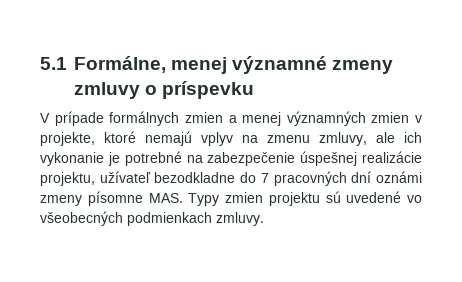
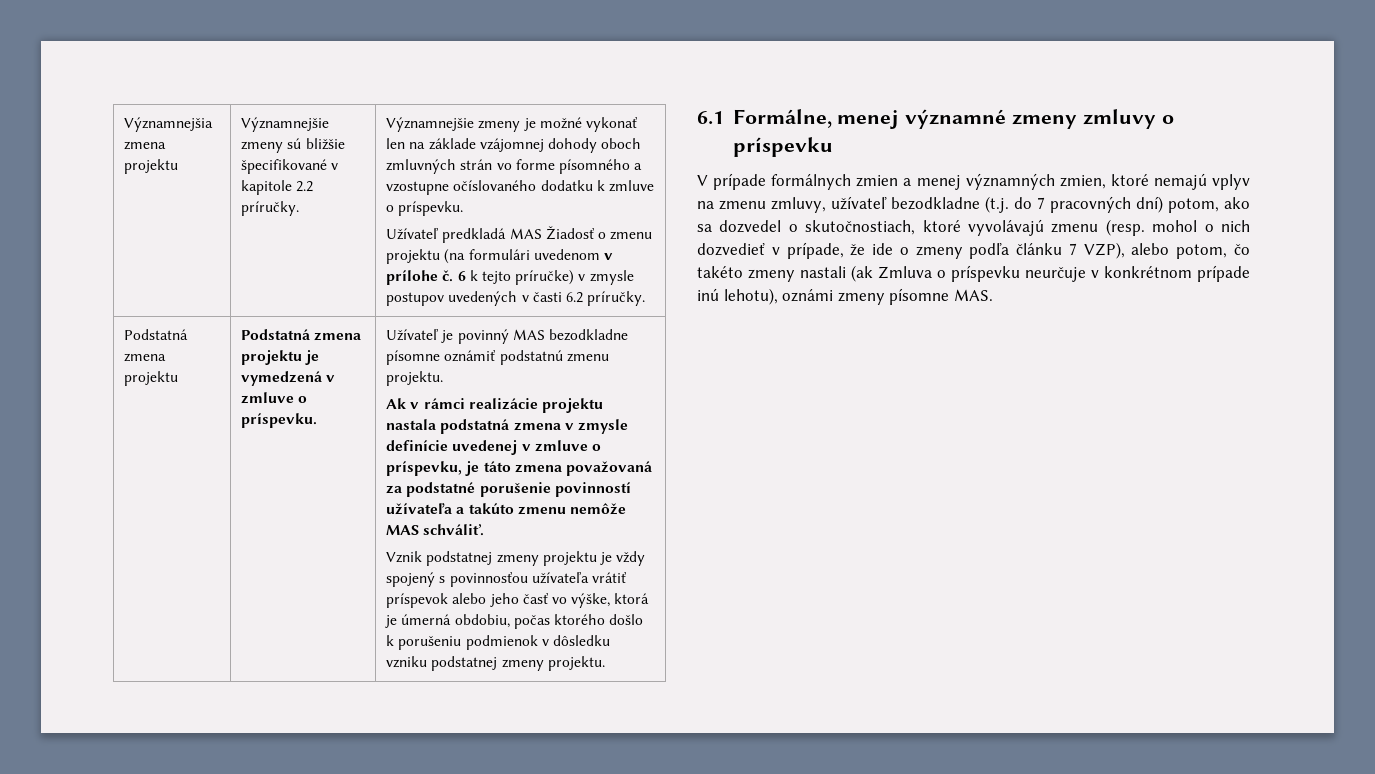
[40,57,67,70] 5.1 -> [124,117,214,132] [124,141,167,150] [124,159,179,174] [241,117,330,132] [241,138,345,153] [241,159,339,174] [241,180,314,195] [241,201,300,216] [386,117,638,132] [386,138,642,153] [386,159,643,174] [386,180,654,195] [386,201,464,216] [386,226,653,243] [386,249,613,264] [386,270,634,285] [386,291,646,306] [124,329,189,340] [124,353,167,362] [124,371,179,386] [241,329,362,341] [241,350,320,365] [241,371,336,386] [241,392,308,404] [241,413,318,428] [386,329,628,344] [386,350,609,365] [386,371,444,386] [386,398,603,413] [386,419,628,434] [386,440,601,455] [386,461,652,476] [386,482,631,497] [386,503,626,515] [386,524,485,536] [386,551,646,566] [386,572,627,587] [386,593,650,608] [385,614,644,629] [386,635,610,650] [386,656,605,671] [697,111,724,125] Významnejšia zmena projektu | Významnejšie zmeny sú bližšie špecifikované v kapitole 2.2 príručky. | Významnejšie zmeny je možné vykonať len na základe vzájomnej dohody oboch zmluvných strán vo forme písomného a vzostupne očíslovaného dodatku k zmluve o príspevku. // Užívateľ predkladá MAS Žiadosť o zmenu projektu (na formulári uvedenom v prílohe č. 6 k tejto príručke) v zmysle postupov uvedených v časti 6.2 príručky. // Podstatná zmena projektu | Podstatná zmena projektu je vymedzená v zmluve o príspevku. | Užívateľ je povinný MAS bezodkladne písomne oznámiť podstatnú zmenu projektu. // Ak v rámci realizácie projektu nastala podstatná zmena v zmysle definície uvedenej v zmluve o príspevku, je táto zmena považovaná za podstatné porušenie povinností užívateľa a takúto zmenu nemôže MAS schváliť. // Vznik podstatnej zmeny projektu je vždy spojený s povinnosťou užívateľa vrátiť príspevok alebo jeho časť vo výške, ktorá je úmerná obdobiu, počas ktorého došlo k porušeniu podmienok v dôsledku vzniku podstatnej zmeny projektu. // 6.1
[371,112,422,123] [40,132,95,146] zmien v projekte, -> [1059,175,1106,189] zmien,
[376,132,422,143] [40,151,422,166] [40,172,95,186] ale ich vykonanie je potrebné na zabezpečenie úspešnej realizácie projektu, -> (826, 205) none
(236, 177) none -> [985,196,1009,213] (t.j.
[351,171,423,183] [40,191,422,206] [40,211,264,226] dní oznámi zmeny písomne MAS. Typy zmien projektu sú uvedené vo všeobecných podmienkach zmluvy. -> [1136,196,1250,213] [697,219,1250,236] [697,242,1250,259] [697,265,1250,282] [697,288,993,305] dní) potom, ako sa dozvedel o skutočnostiach, ktoré vyvolávajú zmenu (resp. mohol o nich dozvedieť v prípade, že ide o zmeny podľa článku 7 VZP), alebo potom, čo takéto zmeny nastali (ak Zmluva o príspevku neurčuje v konkrétnom prípade inú lehotu), oznámi zmeny písomne MAS.

